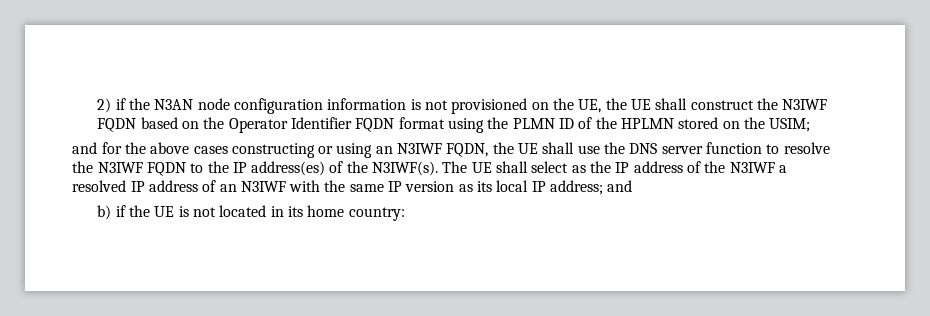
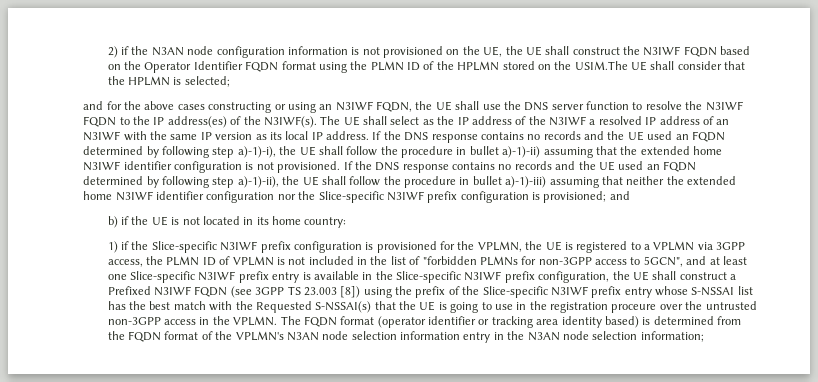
[769,118,811,132] USIM; -> [574,61,746,71] [107,76,230,87] USIM.The UE shall consider that the HPLMN is selected;
[550,180,604,195] address; -> [326,131,725,143] [83,146,723,158] [83,161,697,173] [83,176,737,188] [83,191,607,203] address. If the DNS response contains no records and the UE used an FQDN determined by following step a)-1)-i), the UE shall follow the procedure in bullet a)-1)-ii) assuming that the extended home N3IWF identifier configuration is not provisioned. If the DNS response contains no records and the UE used an FQDN determined by following step a)-1)-ii), the UE shall follow the procedure in bullet a)-1)-iii) assuming that neither the extended home N3IWF identifier configuration nor the Slice-specific N3IWF prefix configuration is provisioned;
(405, 214) none -> [107,241,746,253] [107,256,747,267] [107,271,737,283] [107,286,753,298] [107,301,757,313] [107,316,742,328] [107,331,704,343] // 1) if the Slice-specific N3IWF prefix configuration is provisioned for the VPLMN, the UE is registered to a VPLMN via 3GPP access, the PLMN ID of VPLMN is not included in the list of "forbidden PLMNs for non-3GPP access to 5GCN", and at least one Slice-specific N3IWF prefix entry is available in the Slice-specific N3IWF prefix configuration, the UE shall construct a Prefixed N3IWF FQDN (see 3GPP TS 23.003 [8]) using the prefix of the Slice-specific N3IWF prefix entry whose S-NSSAI list has the best match with the Requested S-NSSAI(s) that the UE is going to use in the registration proceure over the untrusted non-3GPP access in the VPLMN. The FQDN format (operator identifier or tracking area identity based) is determined from the FQDN format of the VPLMN's N3AN node selection information entry in the N3AN node selection information;

